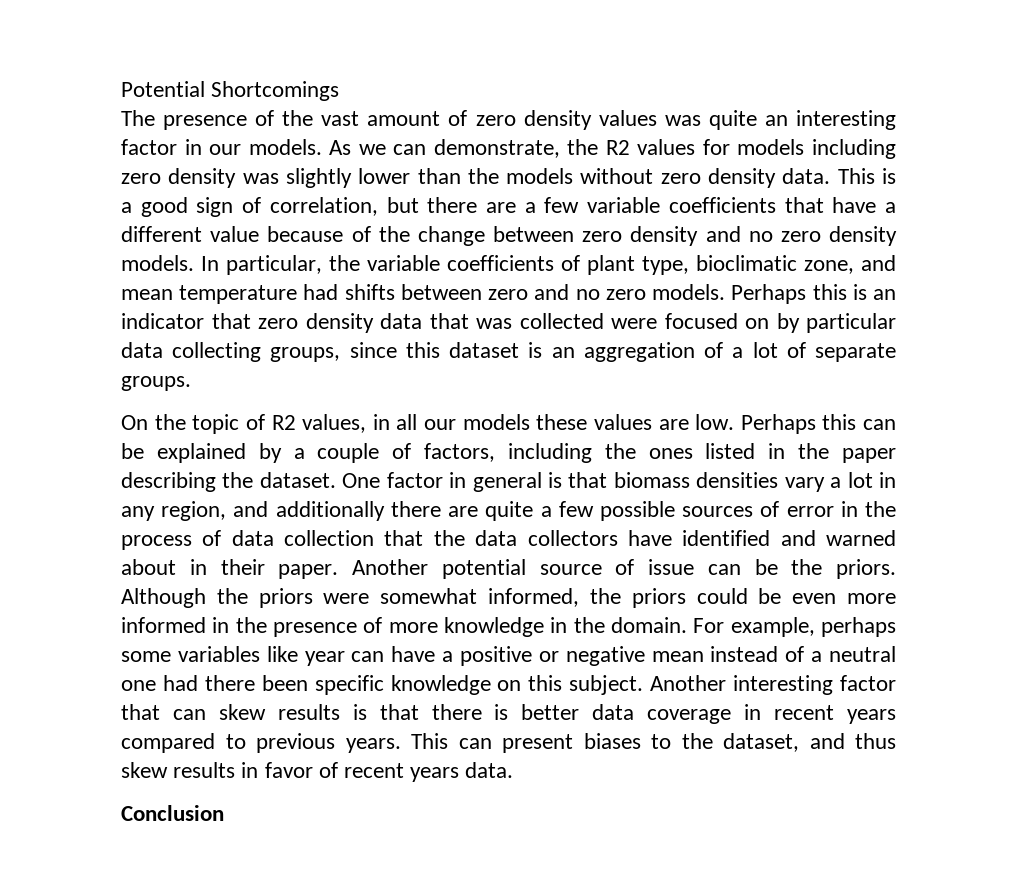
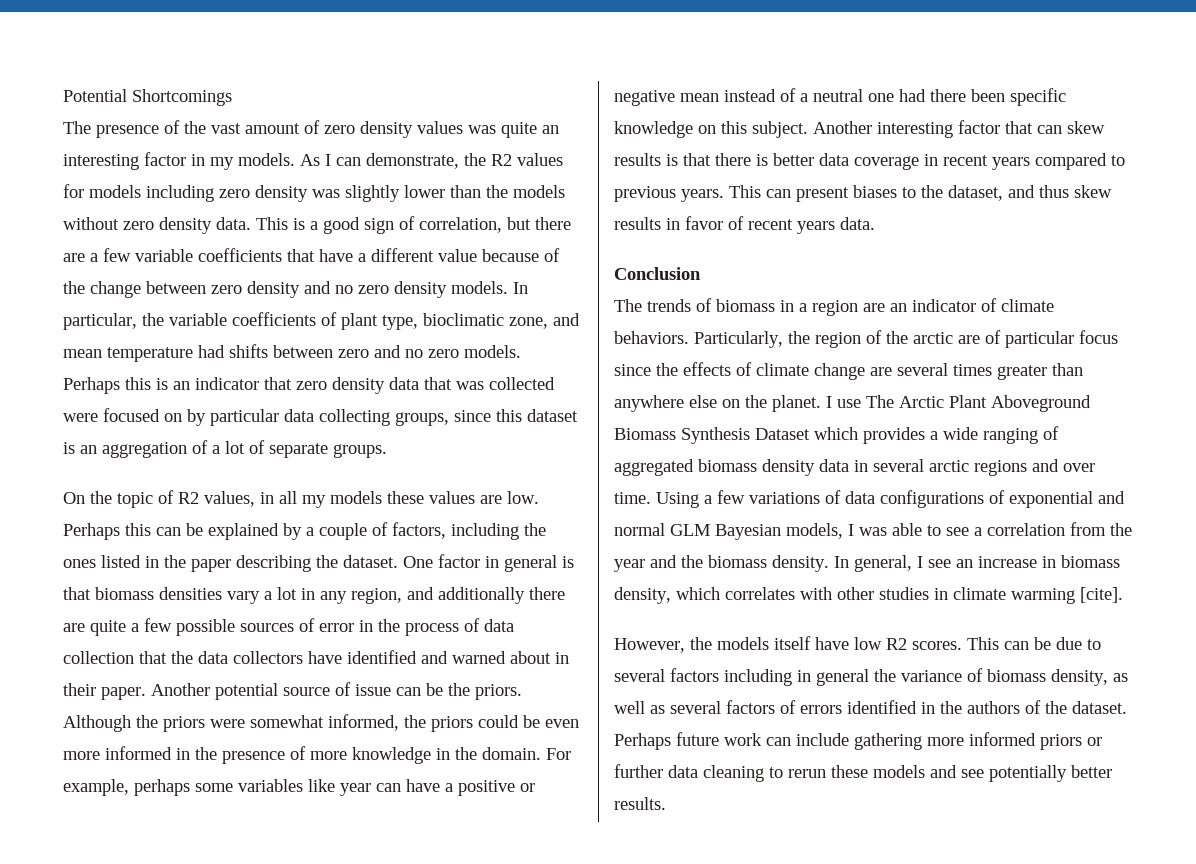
[209,144,242,155] our -> [210,157,234,170] my
[358,144,386,155] we -> [325,154,331,166] I
[424,419,456,430] our -> [302,495,326,508] my
(224, 813) none -> [614,298,1054,316] [614,330,1118,348] [614,362,1083,380] [614,395,1091,412] [614,426,1059,444] [614,459,1095,476] [614,490,1125,508] [614,522,1132,540] [614,555,1120,572] [614,587,1123,604] [614,636,1101,653] [614,668,1128,686] [614,700,1127,714] [614,732,1102,750] [614,764,1112,782] [614,797,666,810] // The trends of biomass in a region are an indicator of climate behaviors. Particularly, the region of the arctic are of particular focus since the effects of climate change are several times greater than anywhere else on the planet. I use The Arctic Plant Aboveground Biomass Synthesis Dataset which provides a wide ranging of aggregated biomass density data in several arctic regions and over time. Using a few variations of data configurations of exponential and normal GLM Bayesian models, I was able to see a correlation from the year and the biomass density. In general, I see an increase in biomass density, which correlates with other studies in climate warming [cite]. // However, the models itself have low R2 scores. This can be due to several factors including in general the variance of biomass density, as well as several factors of errors identified in the authors of the dataset. Perhaps future work can include gathering more informed priors or further data cleaning to rerun these models and see potentially better results.

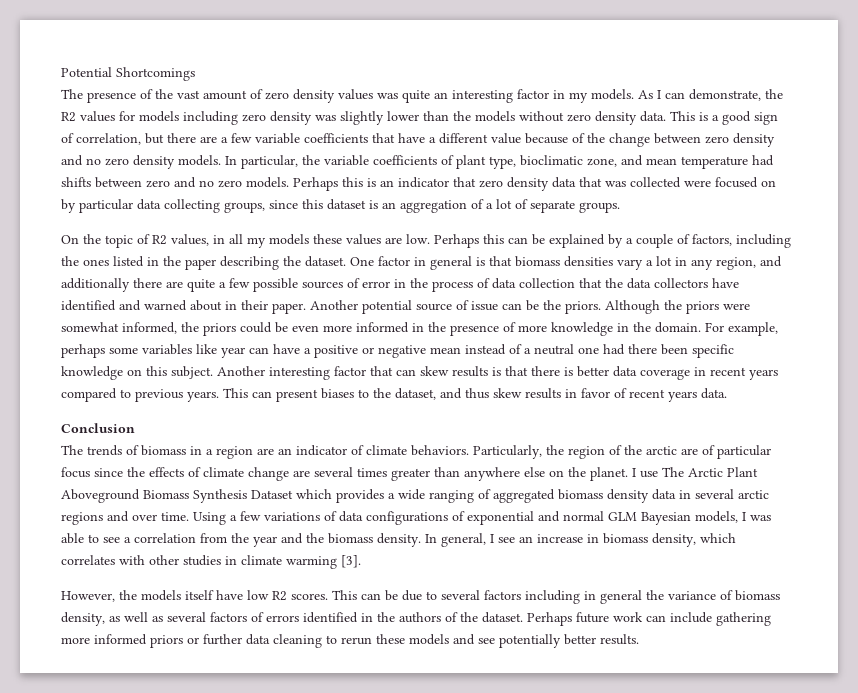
[1080,587,1123,603] [cite]. -> [341,555,361,568] [3].

